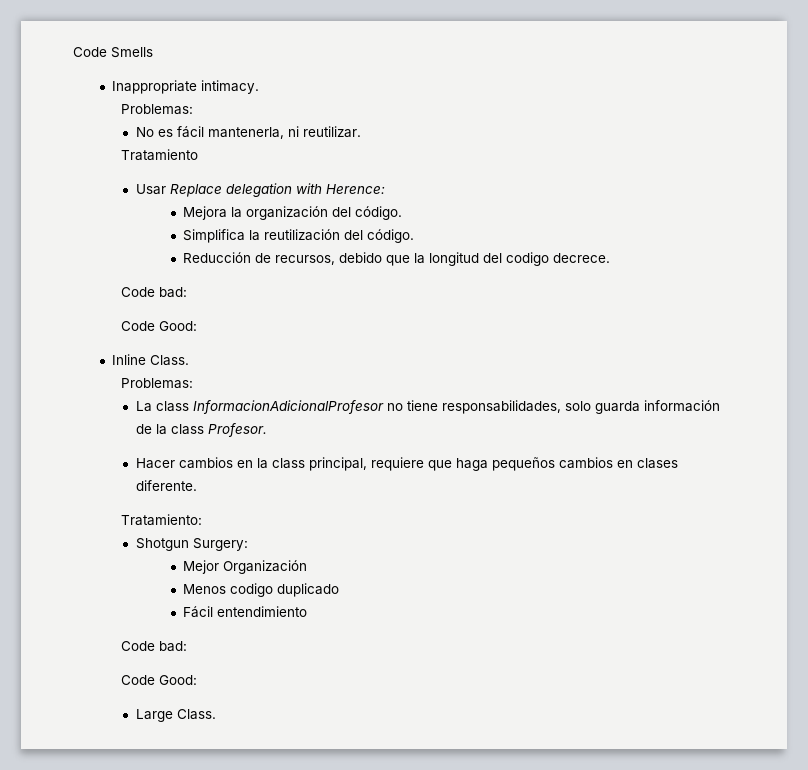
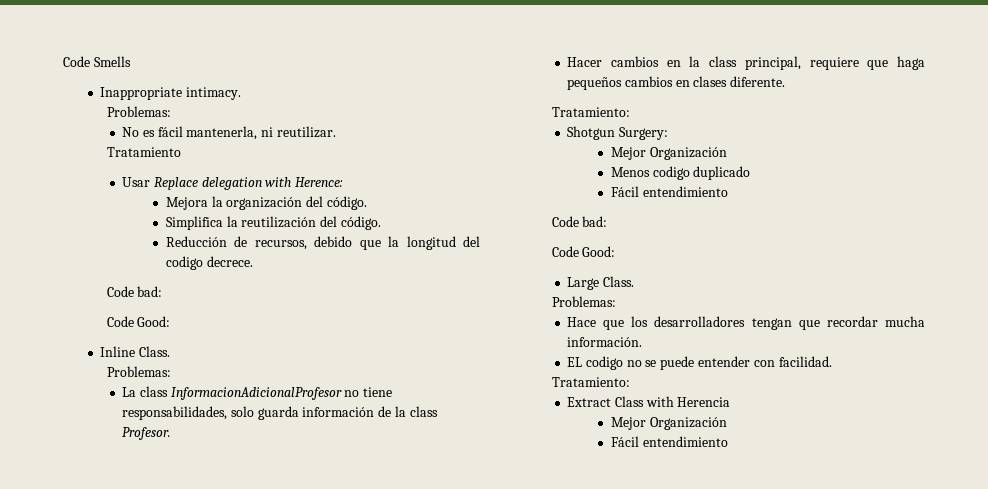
(216, 714) none -> [551,296,616,307] [567,316,925,330] [567,337,643,347] [567,356,832,370] [551,377,630,387] [567,396,731,407] [610,417,727,430] [610,436,728,447] // Problemas: // Hace que los desarrolladores tengan que recordar mucha información. // EL codigo no se puede entender con facilidad. // Tratamiento: // Extract Class with Herencia // Mejor Organización // Fácil entendimiento

